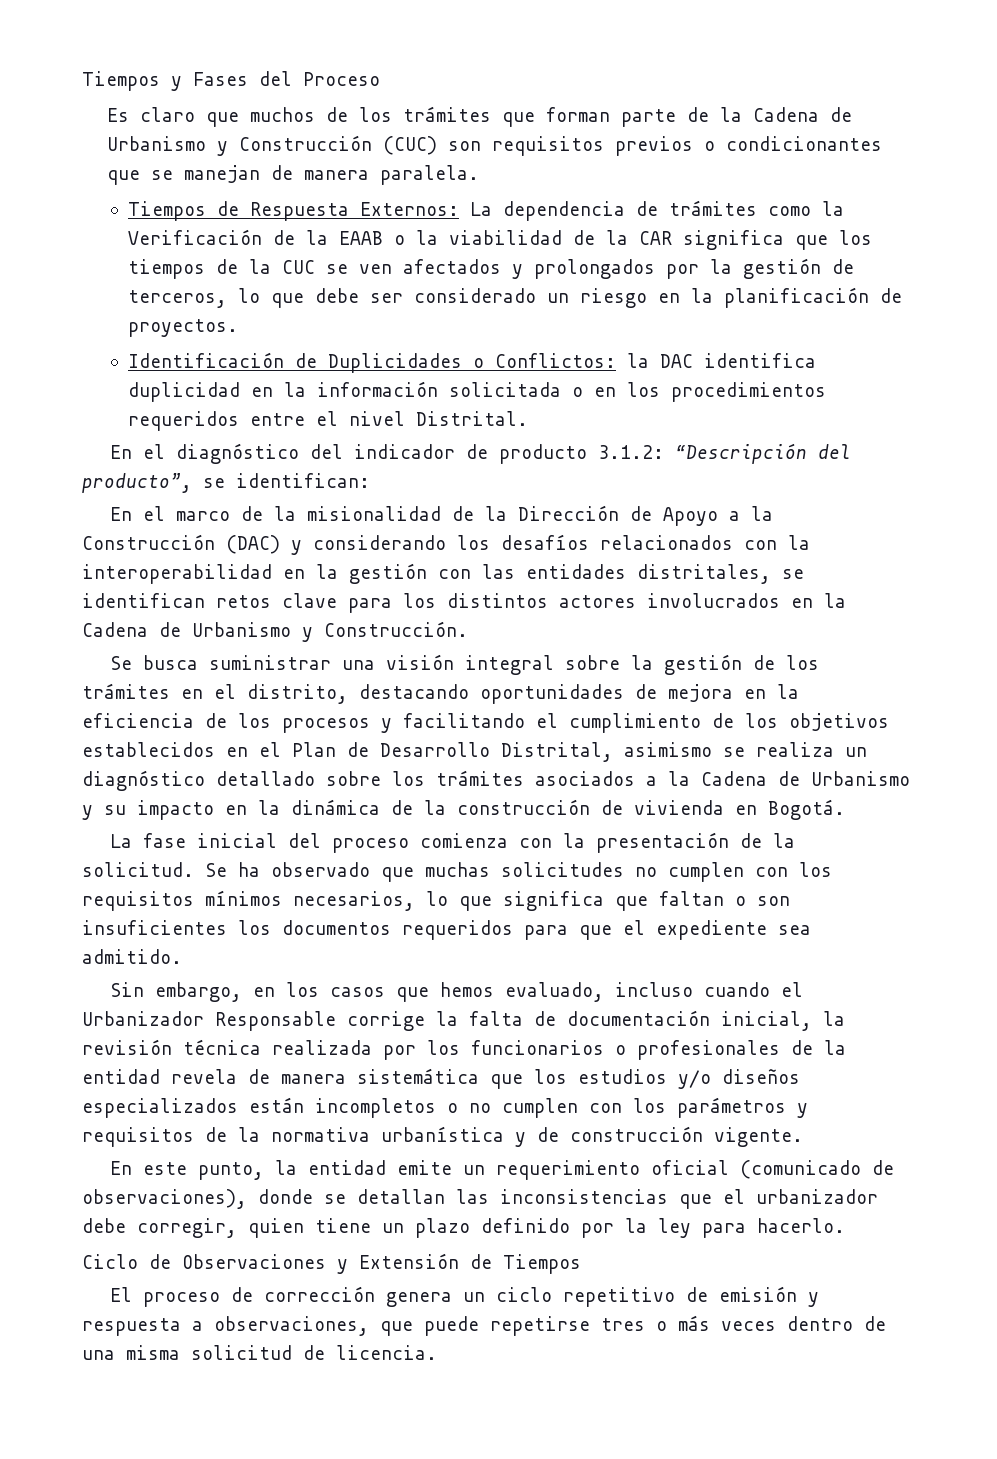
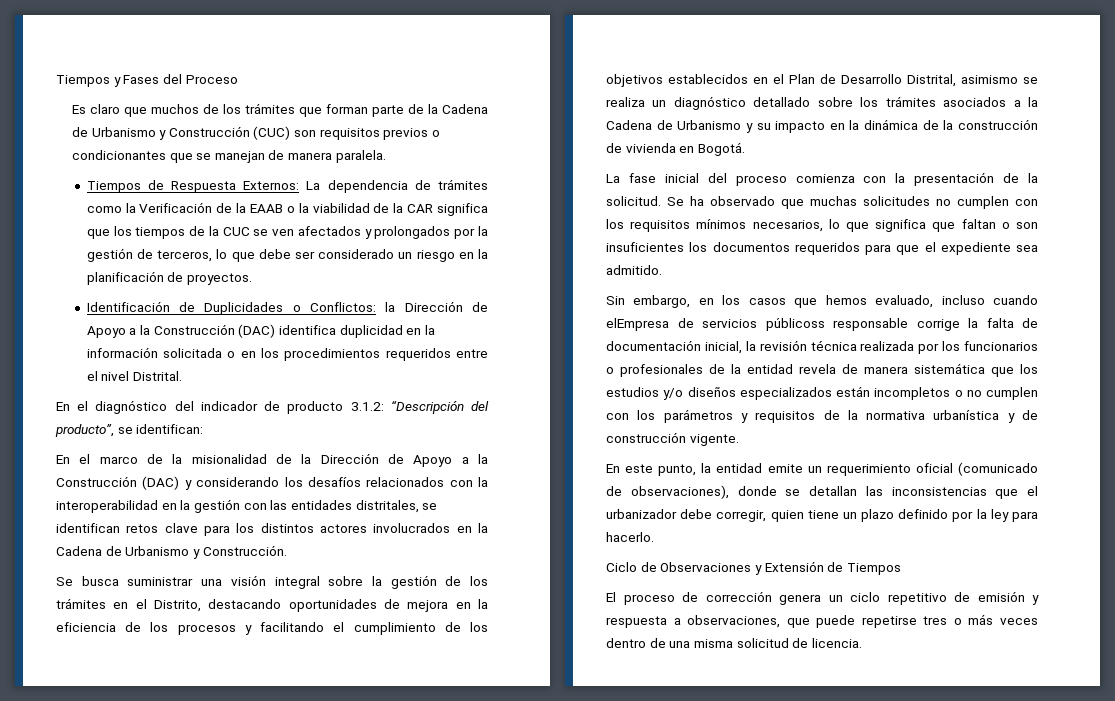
[659,354,693,368] DAC -> [404,301,489,312] [86,324,276,338] Dirección de Apoyo a la Construcción (DAC)
[247,684,348,704] distrito, -> [154,600,201,612] Distrito,
[780,982,803,997] [82,1011,336,1031] el Urbanizador Responsable -> [606,318,908,331] elEmpresa de servicios públicoss responsable

